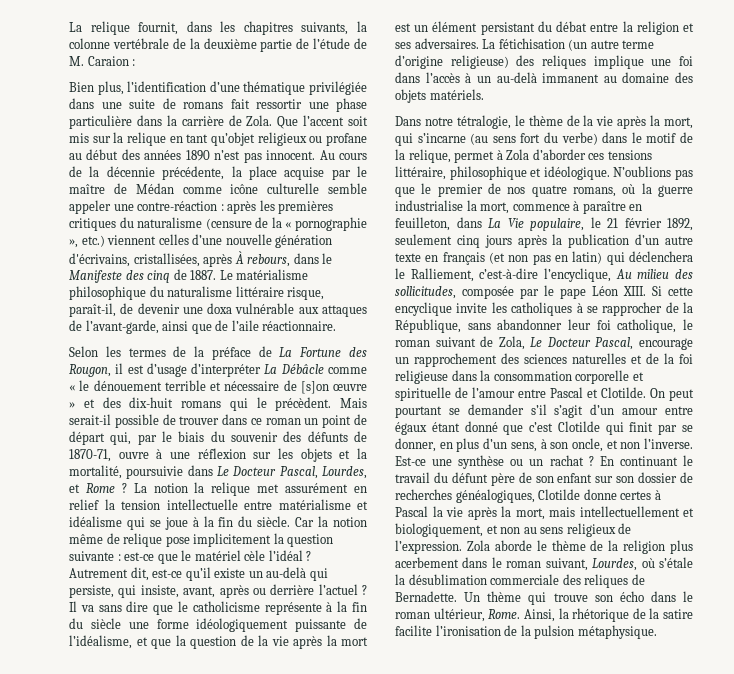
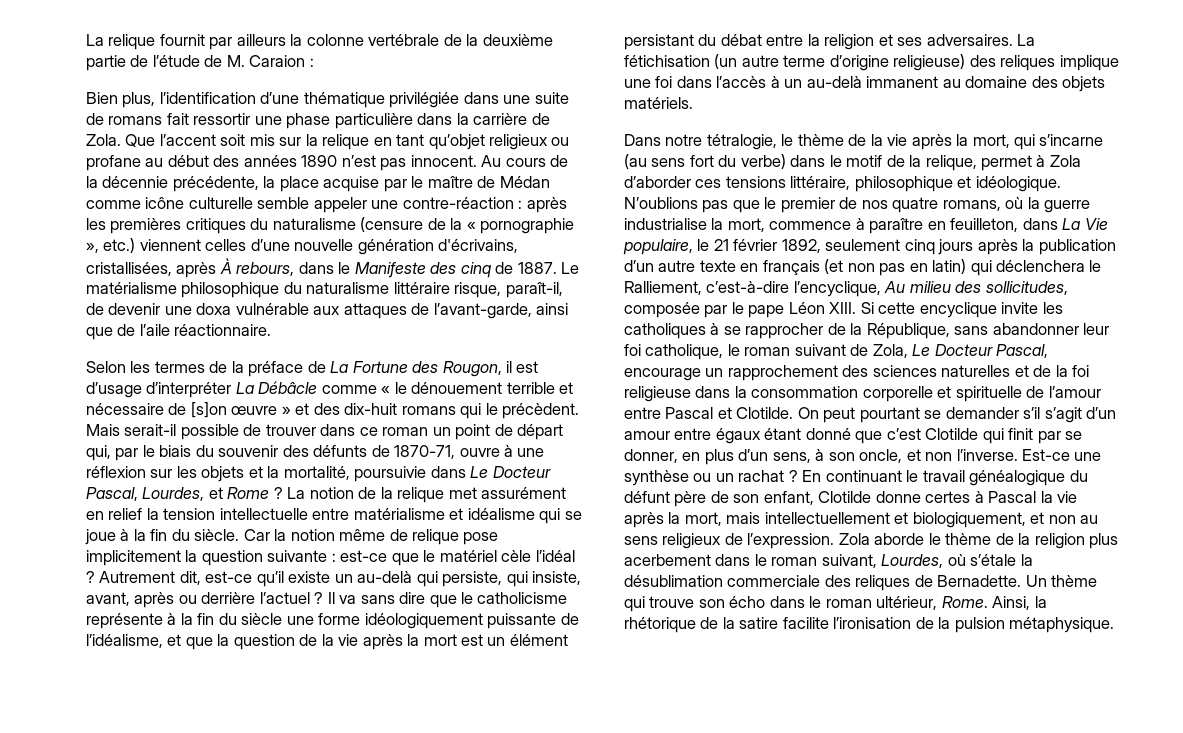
[138,21,349,35] fournit, dans les chapitres suivants, -> [159,34,286,50] fournit par ailleurs
(188, 488) none -> [358,487,377,499] de
(430, 477) none -> [969,470,1066,486] généalogique
[557,472,693,483] [395,489,535,503] enfant sur son dossier de recherches généalogiques, -> [763,491,814,505] enfant,

